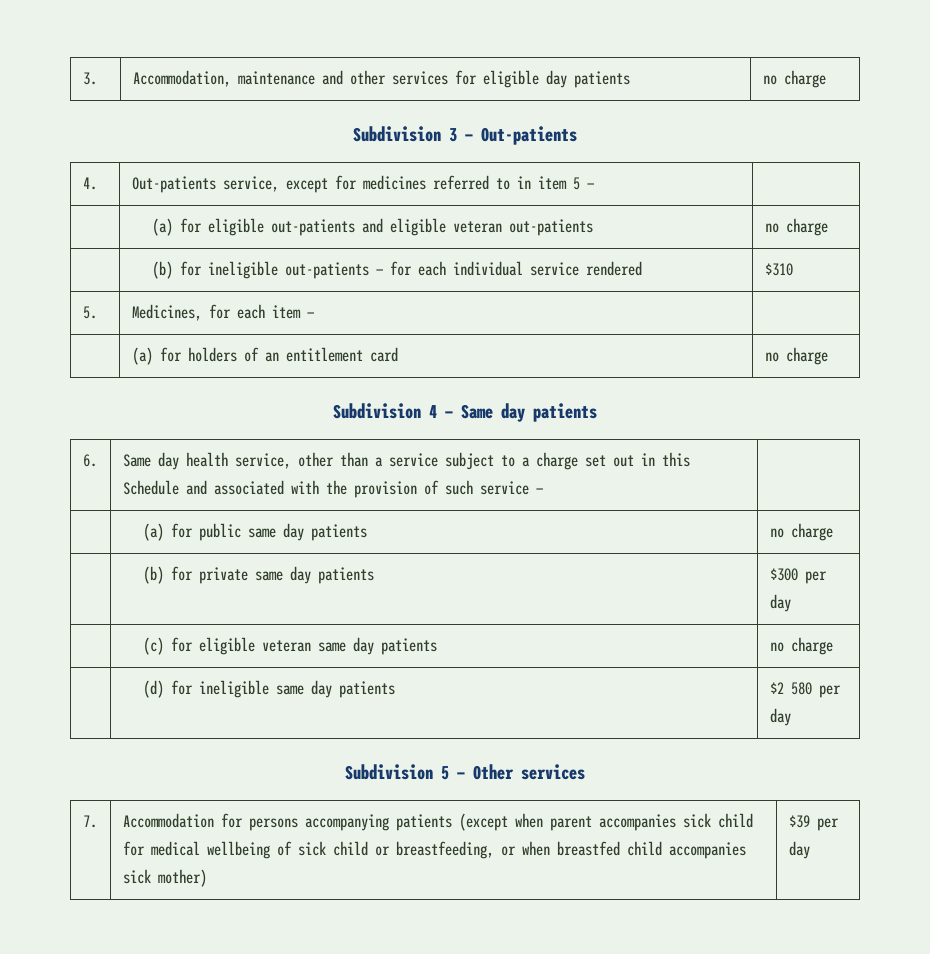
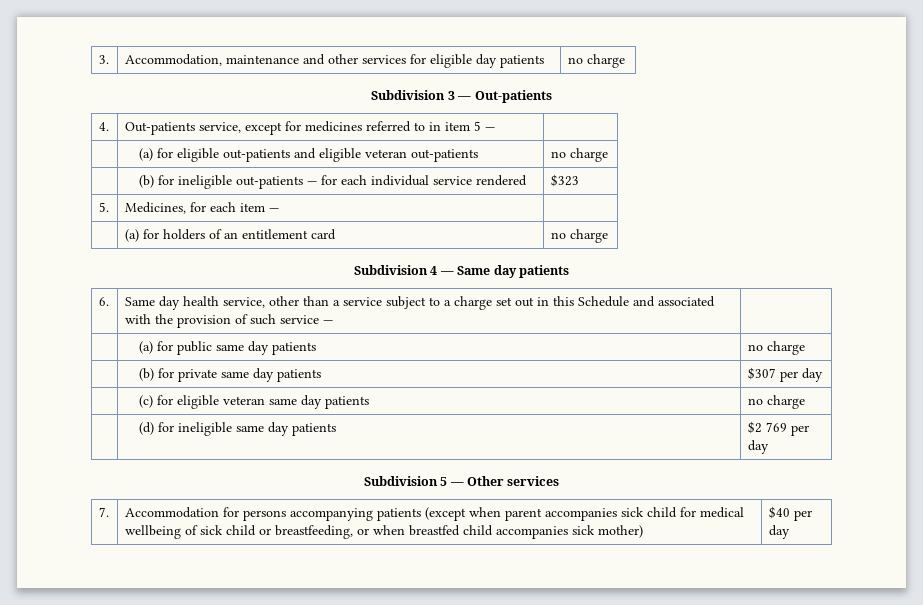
[764,263,793,276] $310 -> [550,174,579,187] $323
[769,568,798,581] $300 -> [747,367,776,380] $307
[790,682,812,695] 580 -> [765,422,787,432] 769
[788,815,810,828] $39 -> [768,506,790,519] $40

